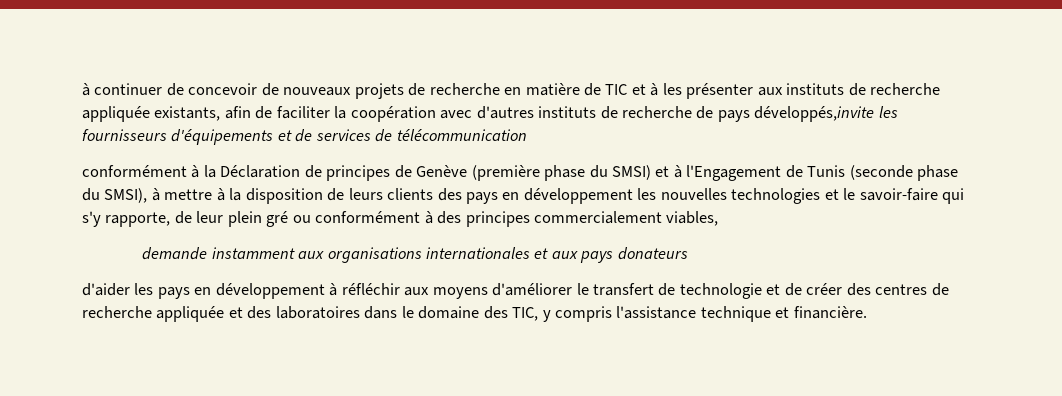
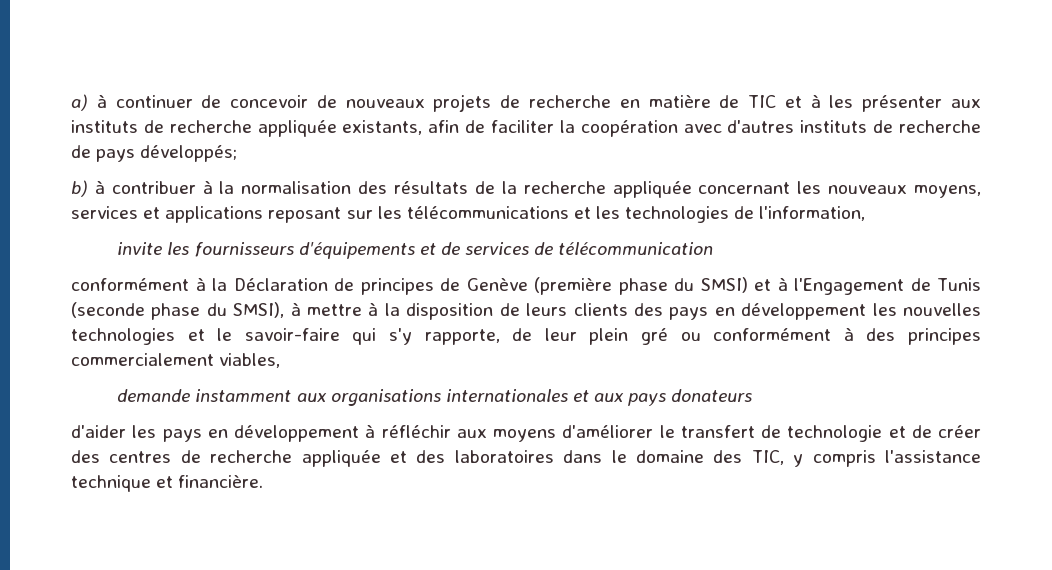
(82, 89) none -> [71,94,88,111] a)
[754,106,875,122] développés,invite -> [140,145,238,162] [71,180,982,198] [71,206,866,223] [117,242,163,255] développés; // b) à contribuer à la normalisation des résultats de la recherche appliquée concernant les nouveaux moyens, services et applications reposant sur les télécommunications et les technologies de l'information, // invite

